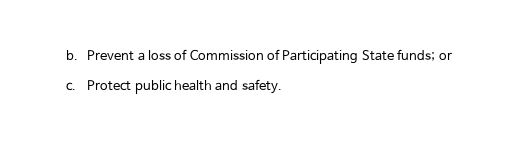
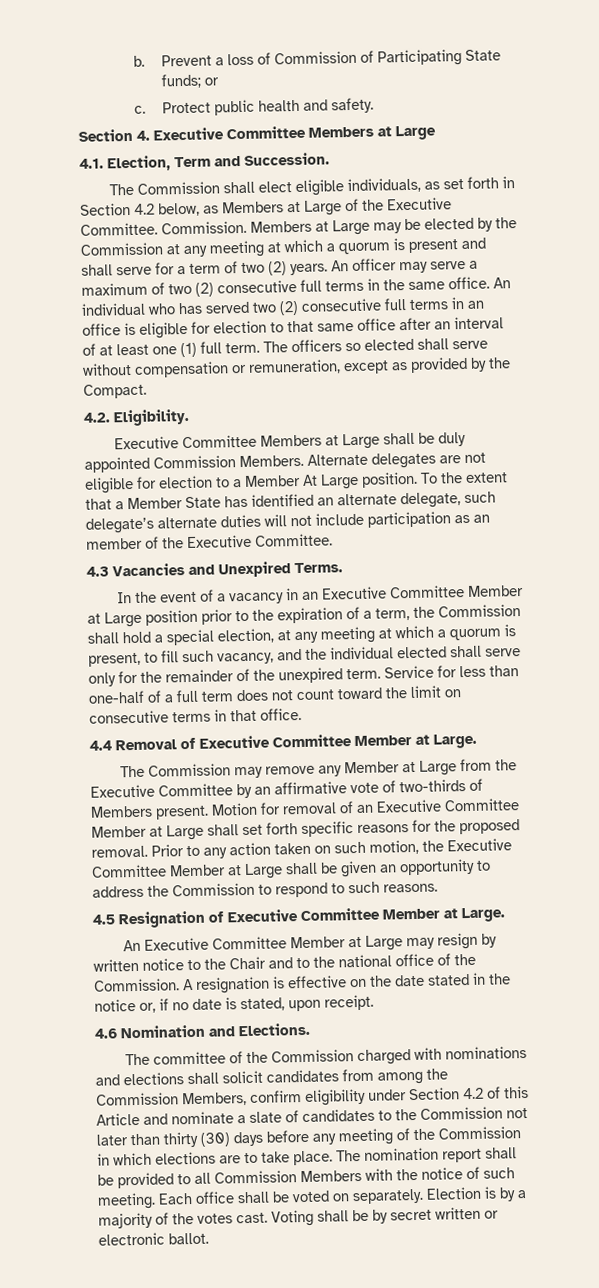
(282, 86) none -> [78,125,436,142] [79,152,330,172] [108,176,515,197] [80,197,452,217] [80,217,517,236] [80,237,486,258] [81,258,478,276] [81,276,511,297] [81,296,485,316] [82,316,504,339] [82,338,488,358] [82,356,511,378] [83,383,147,399] [83,408,190,427] [113,431,466,450] [84,452,486,473] [84,471,508,494] [85,491,496,510] [85,511,490,534] [86,533,333,550] [86,561,343,578] [116,584,524,605] [87,604,521,628] [87,624,516,646] [88,645,521,667] [88,665,519,687] [88,685,461,704] [89,707,302,724] [89,733,477,751] [119,758,517,779] [90,778,483,799] [90,798,520,820] [91,819,520,841] [91,838,512,859] [91,858,491,880] [92,881,438,898] [92,907,506,929] [122,932,497,952] [93,953,476,972] [94,972,511,994] [94,994,374,1013] [94,1022,311,1039] [124,1045,527,1066] [95,1068,448,1086] [96,1085,529,1107] [96,1106,528,1126] [96,1126,521,1148] [97,1147,517,1166] [97,1166,515,1189] [97,1186,526,1210] [98,1206,499,1229] [98,1232,209,1246] // Section 4. Executive Committee Members at Large // 4.1. Election, Term and Succession. // The Commission shall elect eligible individuals, as set forth in Section 4.2 below, as Members at Large of the Executive Committee. Commission. Members at Large may be elected by the Commission at any meeting at which a quorum is present and shall serve for a term of two (2) years. An officer may serve a maximum of two (2) consecutive full terms in the same office. An individual who has served two (2) consecutive full terms in an office is eligible for election to that same office after an interval of at least one (1) full term. The officers so elected shall serve without compensation or remuneration, except as provided by the Compact. // 4.2. Eligibility. // Executive Committee Members at Large shall be duly appointed Commission Members. Alternate delegates are not eligible for election to a Member At Large position. To the extent that a Member State has identified an alternate delegate, such delegate’s alternate duties will not include participation as an member of the Executive Committee. // 4.3 Vacancies and Unexpired Terms. // In the event of a vacancy in an Executive Committee Member at Large position prior to the expiration of a term, the Commission shall hold a special election, at any meeting at which a quorum is present, to fill such vacancy, and the individual elected shall serve only for the remainder of the unexpired term. Service for less than one-half of a full term does not count toward the limit on consecutive terms in that office. // 4.4 Removal of Executive Committee Member at Large. // The Commission may remove any Member at Large from the Executive Committee by an affirmative vote of two-thirds of Members present. Motion for removal of an Executive Committee Member at Large shall set forth specific reasons for the proposed removal. Prior to any action taken on such motion, the Executive Committee Member at Large shall be given an opportunity to address the Commission to respond to such reasons. // 4.5 Resignation of Executive Committee Member at Large. // An Executive Committee Member at Large may resign by written notice to the Chair and to the national office of the Commission. A resignation is effective on the date stated in the notice or, if no date is stated, upon receipt. // 4.6 Nomination and Elections. // The committee of the Commission charged with nominations and elections shall solicit candidates from among the Commission Members, confirm eligibility under Section 4.2 of this Article and nominate a slate of candidates to the Commission not later than thirty (30) days before any meeting of the Commission in which elections are to take place. The nomination report shall be provided to all Commission Members with the notice of such meeting. Each office shall be voted on separately. Election is by a majority of the votes cast. Voting shall be by secret written or electronic ballot.

